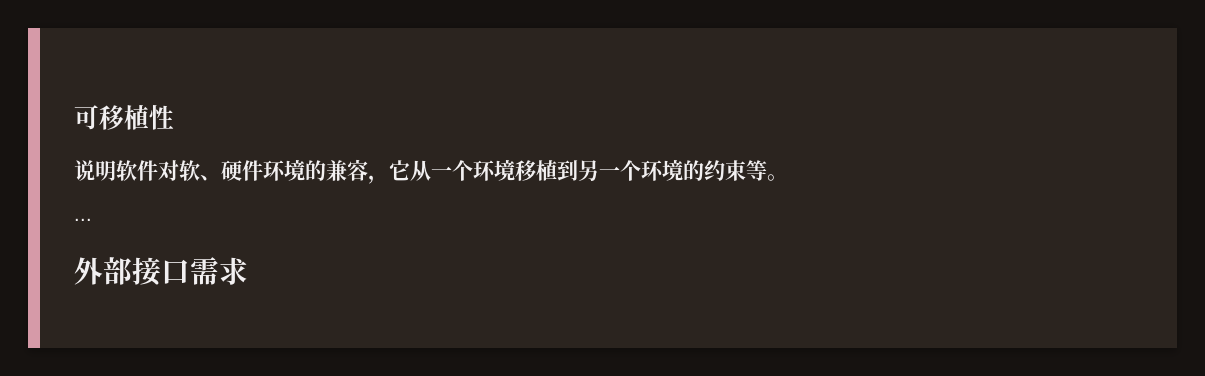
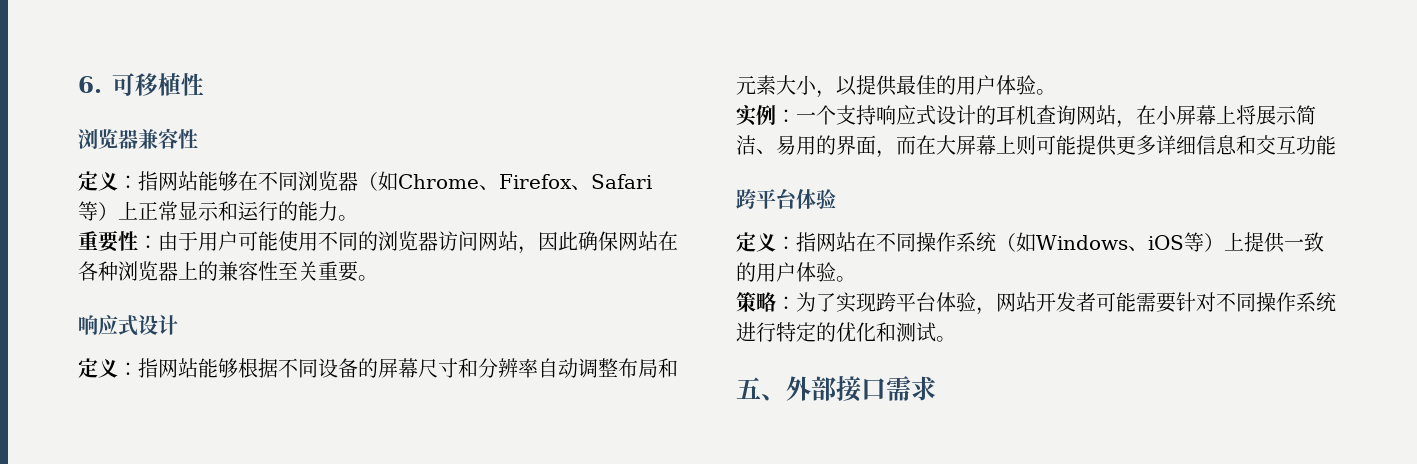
(74, 117) none -> [78,76,102,93] 6.
[74,159,788,184] [74,218,92,221] 说明软件对软、硬件环境的兼容，它从一个环境移植到另一个环境的约束等。 // ... // -> [78,128,198,149] [78,171,652,191] [78,201,358,221] [78,231,678,254] [78,261,378,282] [78,315,178,336] [78,358,678,378] [736,75,1056,98] [736,104,1316,128] [736,135,1336,158] [736,189,836,209] [736,232,1324,253] [736,262,856,282] [736,292,1336,315] [736,322,956,342] [736,377,786,401] 浏览器兼容性 // 定义：指网站能够在不同浏览器（如Chrome、Firefox、Safari等）上正常显示和运行的能力。 // 重要性：由于用户可能使用不同的浏览器访问网站，因此确保网站在各种浏览器上的兼容性至关重要。 // 响应式设计 // 定义：指网站能够根据不同设备的屏幕尺寸和分辨率自动调整布局和元素大小，以提供最佳的用户体验。 // 实例：一个支持响应式设计的耳机查询网站，在小屏幕上将展示简洁、易用的界面，而在大屏幕上则可能提供更多详细信息和交互功能 // 跨平台体验 // 定义：指网站在不同操作系统（如Windows、iOS等）上提供一致的用户体验。 // 策略：为了实现跨平台体验，网站开发者可能需要针对不同操作系统进行特定的优化和测试。 // 五、

